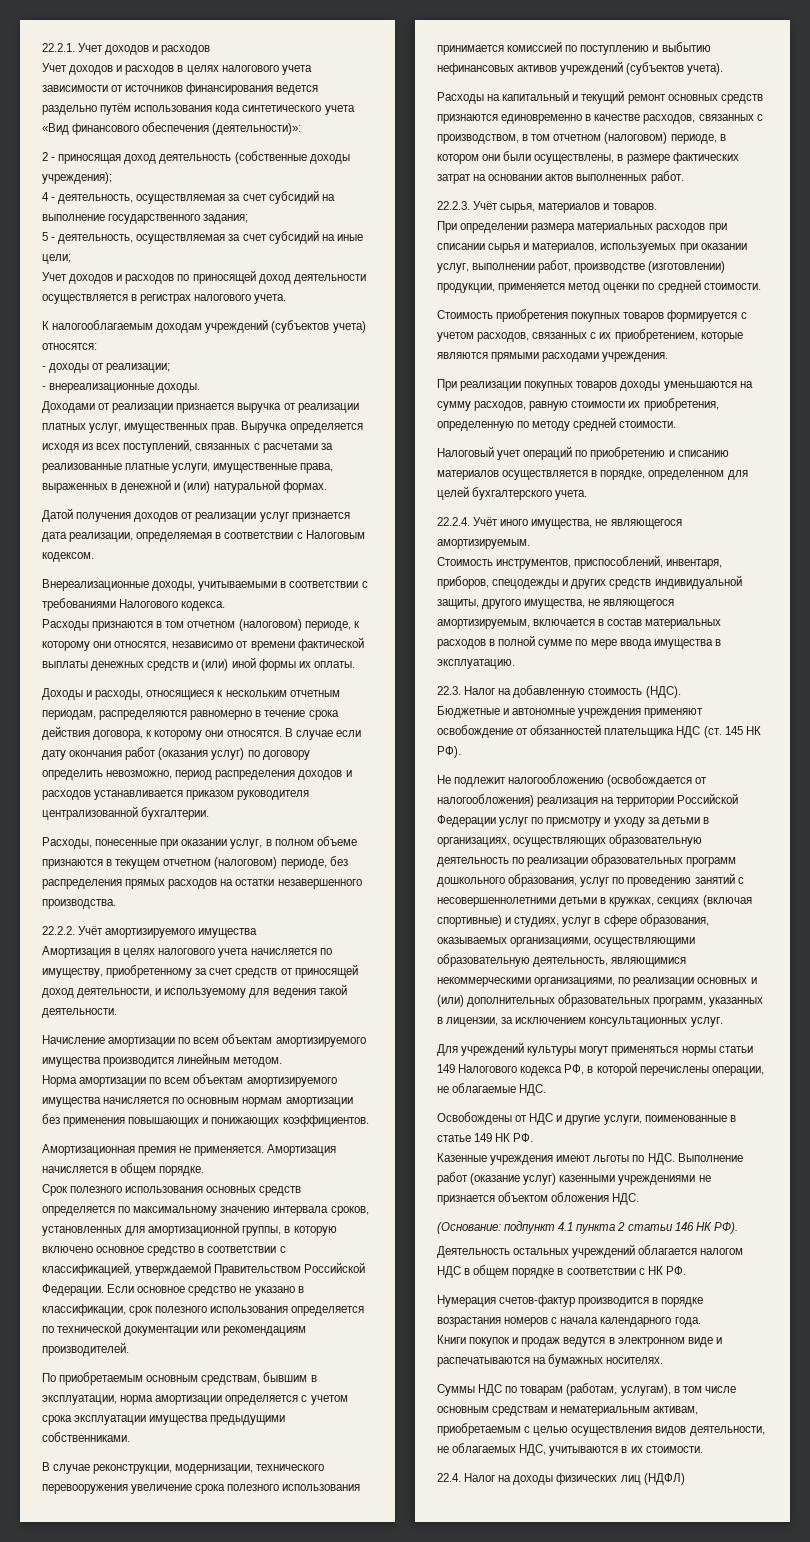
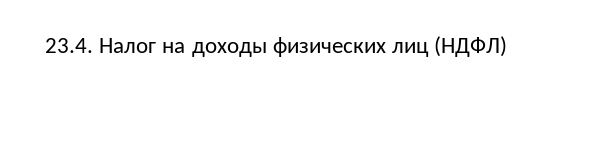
[42,43,211,55] [42,63,312,75] [42,83,319,95] [42,103,355,115] [42,122,302,135] [42,151,350,164] [42,172,112,184] [42,190,335,204] [42,214,249,224] [42,230,363,244] [42,254,71,264] [42,270,366,284] [42,294,287,304] [42,319,366,333] [42,343,97,350] [42,363,171,373] [42,383,201,393] [42,401,359,413] [42,421,363,433] [42,439,333,453] [42,463,334,473] [42,479,327,493] [42,508,350,522] [42,530,365,542] [42,552,94,562] [42,579,368,591] [42,598,226,611] [42,619,360,631] [42,637,364,651] [42,657,355,671] [42,688,340,700] [42,710,339,720] [42,726,361,740] [42,747,310,760] [42,770,352,780] [42,790,310,800] [42,806,210,820] [42,836,357,849] [42,856,348,869] [42,879,362,889] [42,899,116,909] [42,926,258,938] [42,946,332,958] [42,964,358,978] [42,984,347,998] [42,1008,117,1018] [42,1034,366,1047] [42,1053,283,1067] [42,1074,337,1087] [42,1097,353,1107] [42,1114,369,1127] [42,1144,337,1156] [42,1163,205,1176] [42,1184,302,1196] [42,1206,369,1216] [42,1222,337,1236] [42,1246,286,1256] [42,1262,366,1276] [42,1284,304,1296] [42,1304,365,1316] [42,1322,307,1336] [42,1342,129,1356] [42,1372,317,1385] [42,1395,348,1405] [42,1415,286,1425] [42,1432,130,1442] [42,1462,325,1474] [42,1484,361,1494] [437,41,711,55] [437,61,724,75] [437,90,763,104] [437,114,763,124] [437,132,726,144] [437,151,739,164] [437,171,684,184] [437,201,657,213] [437,221,727,233] [437,243,747,253] [437,260,726,273] [437,279,761,293] [437,309,747,322] [437,329,743,342] [437,352,669,362] [437,379,753,391] [437,398,719,411] [437,417,677,431] [437,446,729,460] [437,470,748,480] [437,486,588,500] [437,517,682,529] [437,539,530,549] [437,555,723,569] [437,575,742,589] [437,599,675,609] [437,619,722,629] [437,635,721,649] [437,659,515,669] [437,685,681,698] [437,706,704,718] [437,724,761,738] [437,746,461,758] [437,774,708,787] [437,793,739,807] [437,815,709,827] [437,834,703,847] [437,854,737,867] [437,873,744,887] [437,895,752,907] [437,914,709,927] [437,937,696,947] [437,954,687,967] [437,977,757,987] [437,994,764,1007] [437,1017,723,1027] [437,1042,753,1056] [437,1062,764,1076] [437,1083,547,1096] [437,1112,736,1125] [437,1133,534,1142] [437,1153,743,1165] [437,1172,711,1185] [437,1192,640,1205] [437,1221,738,1234] [437,1244,744,1258] [437,1265,686,1278] [437,1295,704,1307] [437,1317,701,1327] [437,1335,722,1347] [437,1354,664,1367] [437,1383,736,1396] [437,1406,699,1416] [437,1423,765,1436] [437,1443,703,1456] [437,1473,461,1482] 22.2.1. Учет доходов и расходов // Учет доходов и расходов в целях налогового учета зависимости от источников финансирования ведется раздельно путём использования кода синтетического учета «Вид финансового обеспечения (деятельности)»: // 2 - приносящая доход деятельность (собственные доходы учреждения); // 4 - деятельность, осуществляемая за счет субсидий на выполнение государственного задания; // 5 - деятельность, осуществляемая за счет субсидий на иные цели; // Учет доходов и расходов по приносящей доход деятельности осуществляется в регистрах налогового учета. // К налогооблагаемым доходам учреждений (субъектов учета) относятся: // - доходы от реализации; // - внереализационные доходы. // Доходами от реализации признается выручка от реализации платных услуг, имущественных прав. Выручка определяется исходя из всех поступлений, связанных с расчетами за реализованные платные услуги, имущественные права, выраженных в денежной и (или) натуральной формах. // Датой получения доходов от реализации услуг признается дата реализации, определяемая в соответствии с Налоговым кодексом. // Внереализационные доходы, учитываемыми в соответствии с требованиями Налогового кодекса. // Расходы признаются в том отчетном (налоговом) периоде, к которому они относятся, независимо от времени фактической выплаты денежных средств и (или) иной формы их оплаты. // Доходы и расходы, относящиеся к нескольким отчетным периодам, распределяются равномерно в течение срока действия договора, к которому они относятся. В случае если дату окончания работ (оказания услуг) по договору определить невозможно, период распределения доходов и расходов устанавливается приказом руководителя централизованной бухгалтерии. // Расходы, понесенные при оказании услуг, в полном объеме признаются в текущем отчетном (налоговом) периоде, без распределения прямых расходов на остатки незавершенного производства. // 22.2.2. Учёт амортизируемого имущества // Амортизация в целях налогового учета начисляется по имуществу, приобретенному за счет средств от приносящей доход деятельности, и используемому для ведения такой деятельности. // Начисление амортизации по всем объектам амортизируемого имущества производится линейным методом. // Норма амортизации по всем объектам амортизируемого имущества начисляется по основным нормам амортизации без применения повышающих и понижающих коэффициентов. // Амортизационная премия не применяется. Амортизация начисляется в общем порядке. // Срок полезного использования основных средств определяется по максимальному значению интервала сроков, установленных для амортизационной группы, в которую включено основное средство в соответствии с классификацией, утверждаемой Правительством Российской Федерации. Если основное средство не указано в классификации, срок полезного использования определяется по технической документации или рекомендациям производителей. // По приобретаемым основным средствам, бывшим в эксплуатации, норма амортизации определяется с учетом срока эксплуатации имущества предыдущими собственниками. // В случае реконструкции, модернизации, технического перевооружения увеличение срока полезного использования принимается комиссией по поступлению и выбытию нефинансовых активов учреждений (субъектов учета). // Расходы на капитальный и текущий ремонт основных средств признаются единовременно в качестве расходов, связанных с производством, в том отчетном (налоговом) периоде, в котором они были осуществлены, в размере фактических затрат на основании актов выполненных работ. // 22.2.3. Учёт сырья, материалов и товаров. // При определении размера материальных расходов при списании сырья и материалов, используемых при оказании услуг, выполнении работ, производстве (изготовлении) продукции, применяется метод оценки по средней стоимости. // Стоимость приобретения покупных товаров формируется с учетом расходов, связанных с их приобретением, которые являются прямыми расходами учреждения. // При реализации покупных товаров доходы уменьшаются на сумму расходов, равную стоимости их приобретения, определенную по методу средней стоимости. // Налоговый учет операций по приобретению и списанию материалов осуществляется в порядке, определенном для целей бухгалтерского учета. // 22.2.4. Учёт иного имущества, не являющегося амортизируемым. // Стоимость инструментов, приспособлений, инвентаря, приборов, спецодежды и других средств индивидуальной защиты, другого имущества, не являющегося амортизируемым, включается в состав материальных расходов в полной сумме по мере ввода имущества в эксплуатацию. // 22.3. Налог на добавленную стоимость (НДС). // Бюджетные и автономные учреждения применяют освобождение от обязанностей плательщика НДС (ст. 145 НК РФ). // Не подлежит налогообложению (освобождается от налогообложения) реализация на территории Российской Федерации услуг по присмотру и уходу за детьми в организациях, осуществляющих образовательную деятельность по реализации образовательных программ дошкольного образования, услуг по проведению занятий с несовершеннолетними детьми в кружках, секциях (включая спортивные) и студиях, услуг в сфере образования, оказываемых организациями, осуществляющими образовательную деятельность, являющимися некоммерческими организациями, по реализации основных и (или) дополнительных образовательных программ, указанных в лицензии, за исключением консультационных услуг. // Для учреждений культуры могут применяться нормы статьи 149 Налогового кодекса РФ, в которой перечислены операции, не облагаемые НДС. // Освобождены от НДС и другие услуги, поименованные в статье 149 НК РФ. // Казенные учреждения имеют льготы по НДС. Выполнение работ (оказание услуг) казенными учреждениями не признается объектом обложения НДС. // (Основание: подпункт 4.1 пункта 2 статьи 146 НК РФ). // Деятельность остальных учреждений облагается налогом НДС в общем порядке в соответствии с НК РФ. // Нумерация счетов-фактур производится в порядке возрастания номеров с начала календарного года. // Книги покупок и продаж ведутся в электронном виде и распечатываются на бумажных носителях. // Суммы НДС по товарам (работам, услугам), в том числе основным средствам и нематериальным активам, приобретаемым с целью осуществления видов деятельности, не облагаемых НДС, учитываются в их стоимости. // 22.4. -> [45,38,93,53] 23.4.

